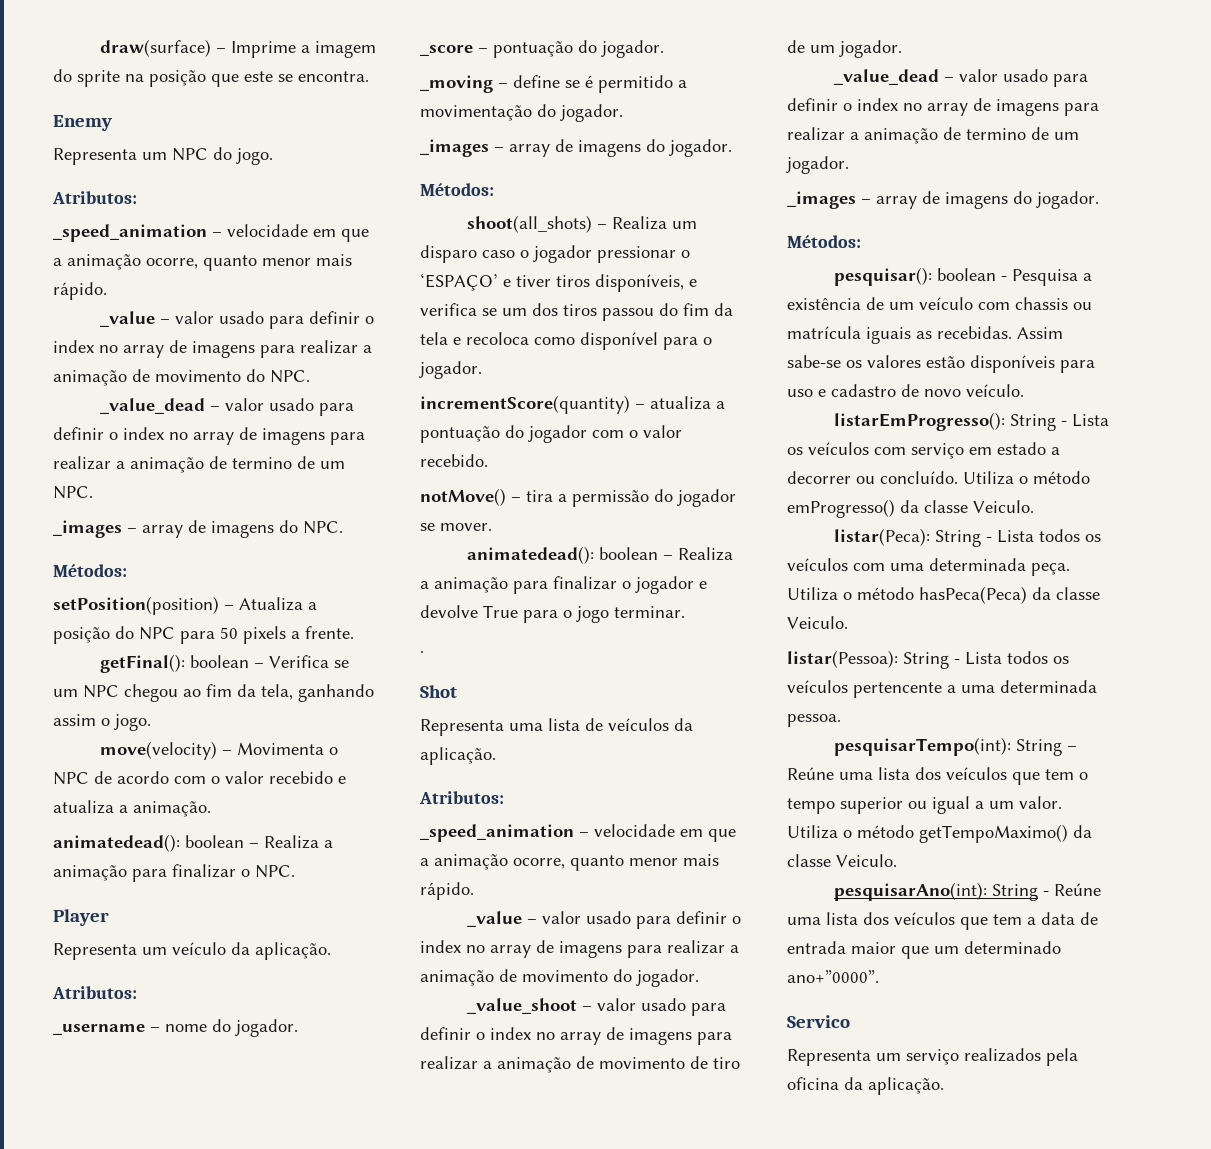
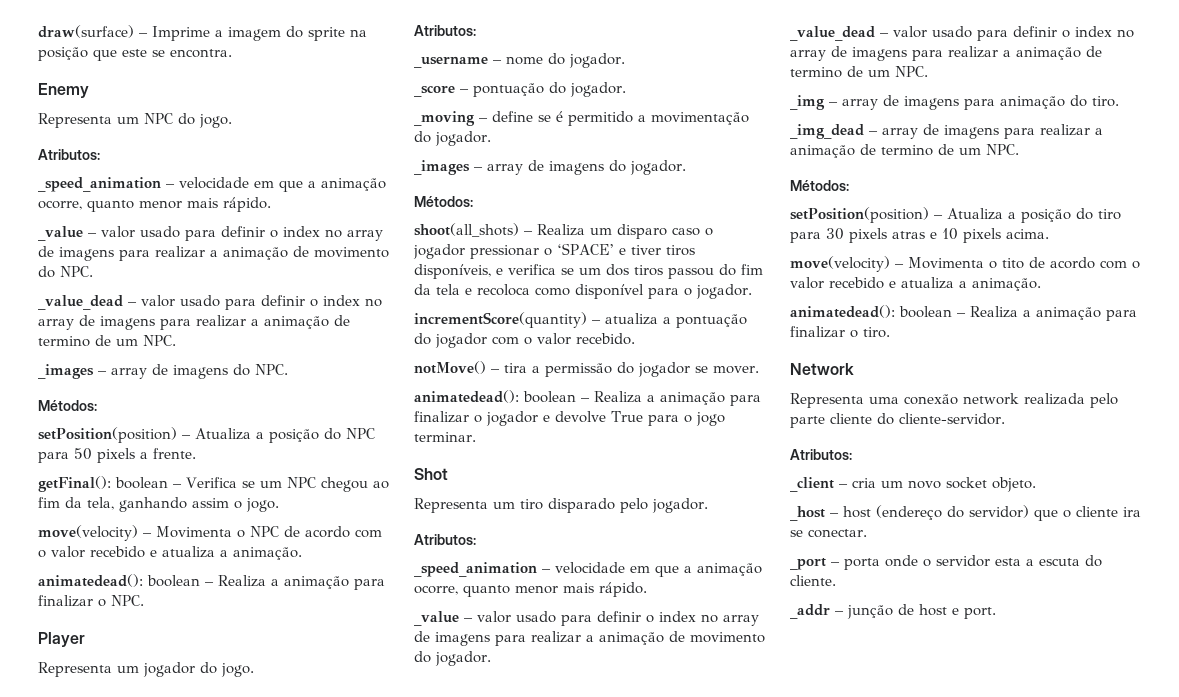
[172,942,331,960] veículo da aplicação. -> [143,662,254,677] jogador do jogo.
[420,273,498,291] ‘ESPAÇO’ -> [557,243,614,255] ‘SPACE’
[420,650,424,653] // . -> (476, 437) none
[509,718,693,731] [420,747,496,765] uma lista de veículos da aplicação. -> [493,498,708,513] um tiro disparado pelo jogador.
[466,998,726,1016] [420,1027,732,1045] [420,1056,740,1073] [787,40,902,58] // _value_shoot – valor usado para definir o index no array de imagens para realizar a animação de movimento de tiro de um jogador. -> (491, 658) none
[786,156,849,174] [787,191,1099,209] [787,235,861,248] [833,267,1092,286] [787,297,1092,310] [787,326,1063,344] [787,355,1095,373] [787,384,1024,397] [833,412,1109,431] [787,442,1060,459] [787,471,1090,485] [787,499,1034,518] [833,528,1101,547] [787,558,1070,576] [787,586,1100,604] [787,616,848,629] [787,650,1069,669] [787,680,1097,698] [787,714,841,727] [833,737,1077,756] [787,767,1088,785] [787,796,1062,814] [787,824,1092,843] [787,854,897,867] [833,882,1101,901] [787,912,1098,930] [787,941,1061,959] [787,970,879,983] [787,1015,850,1028] [787,1048,1078,1066] [787,1077,944,1095] jogador. // _images – array de imagens do jogador. // Métodos: // pesquisar(): boolean - Pesquisa a existência de um veículo com chassis ou matrícula iguais as recebidas. Assim sabe-se os valores estão disponíveis para uso e cadastro de novo veículo. // listarEmProgresso(): String - Lista os veículos com serviço em estado a decorrer ou concluído. Utiliza o método emProgresso() da classe Veiculo. // listar(Peca): String - Lista todos os veículos com uma determinada peça. Utiliza o método hasPeca(Peca) da classe Veiculo. // listar(Pessoa): String - Lista todos os veículos pertencente a uma determinada pessoa. // pesquisarTempo(int): String – Reúne uma lista dos veículos que tem o tempo superior ou igual a um valor. Utiliza o método getTempoMaximo() da classe Veiculo. // pesquisarAno(int): String - Reúne uma lista dos veículos que tem a data de entrada maior que um determinado ano+”0000”. // Servico // Representa um serviço realizados pela oficina da aplicação. -> [895,66,928,77] [790,95,1119,110] [790,124,1103,139] [790,144,1019,158] [790,180,849,191] [790,207,1121,223] [790,228,1049,243] [790,256,1140,272] [790,277,1041,291] [790,305,1137,321] [790,326,890,338] [790,363,854,375] [790,393,1118,408] [790,413,1005,428] [790,449,852,460] [790,477,1036,492] [790,505,1141,521] [790,529,867,538] [790,555,1102,570] [790,575,836,586] [790,604,996,619] NPC. // _img – array de imagens para animação do tiro. // _img_dead – array de imagens para realizar a animação de termino de um NPC. // Métodos: // setPosition(position) – Atualiza a posição do tiro para 30 pixels atras e 10 pixels acima. // move(velocity) – Movimenta o tito de acordo com o valor recebido e atualiza a animação. // animatedead(): boolean – Realiza a animação para finalizar o tiro. // Network // Representa uma conexão network realizada pelo parte cliente do cliente-servidor. // Atributos: // _client – cria um novo socket objeto. // _host – host (endereço do servidor) que o cliente ira se conectar. // _port – porta onde o servidor esta a escuta do cliente. // _addr – junção de host e port.

